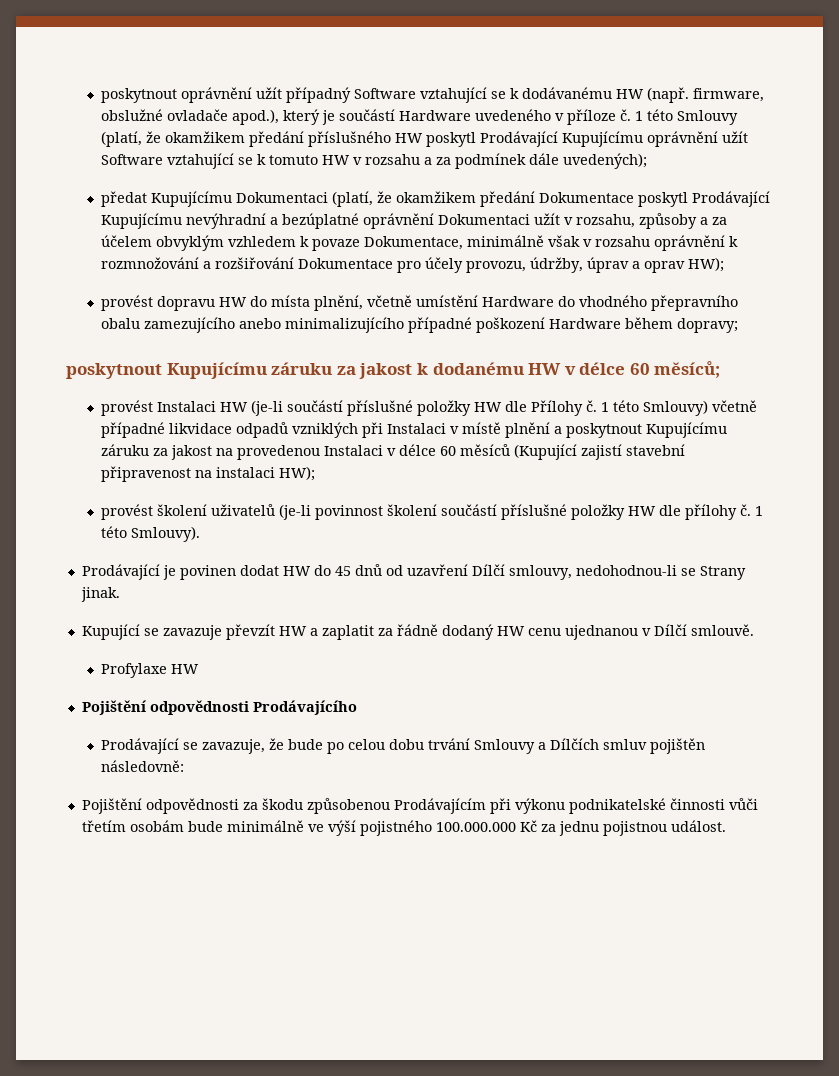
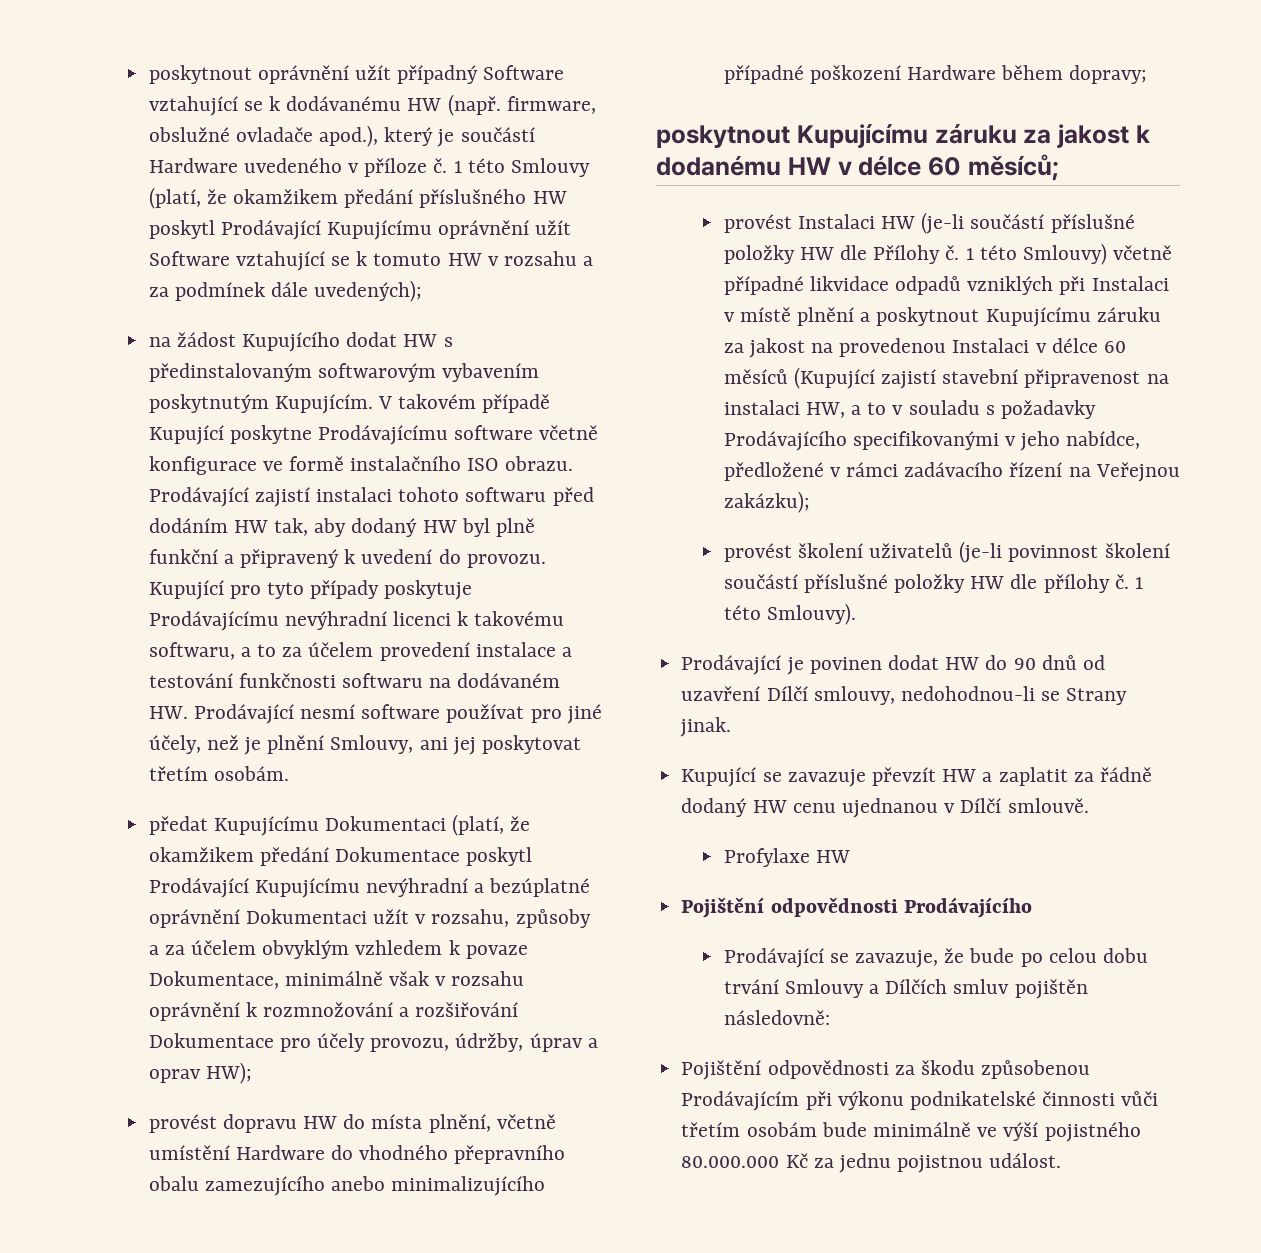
(648, 161) none -> [148,332,453,352] [148,363,540,382] [148,394,551,414] [148,425,599,445] [148,456,573,475] [148,487,594,507] [148,518,536,537] [148,549,546,568] [148,580,473,600] [148,611,565,631] [148,642,573,661] [148,673,561,688] [148,704,602,724] [148,735,582,755] [148,766,289,781] // na žádost Kupujícího dodat HW s předinstalovaným softwarovým vybavením poskytnutým Kupujícím. V takovém případě Kupující poskytne Prodávajícímu software včetně konfigurace ve formě instalačního ISO obrazu. Prodávající zajistí instalaci tohoto softwaru před dodáním HW tak, aby dodaný HW byl plně funkční a připravený k uvedení do provozu. Kupující pro tyto případy poskytuje Prodávajícímu nevýhradní licenci k takovému softwaru, a to za účelem provedení instalace a testování funkčnosti softwaru na dodávaném HW. Prodávající nesmí software používat pro jiné účely, než je plnění Smlouvy, ani jej poskytovat třetím osobám.
[279,466,316,481] HW); -> [805,400,1097,419] [723,431,1141,451] [723,462,1180,482] [723,491,810,513] HW, a to v souladu s požadavky Prodávajícího specifikovanými v jeho nabídce, předložené v rámci zadávacího řízení na Veřejnou zakázku);
[334,566,351,576] 45 -> [1013,658,1036,670] 90
[435,822,516,832] 100.000.000 -> [681,1156,780,1168] 80.000.000

